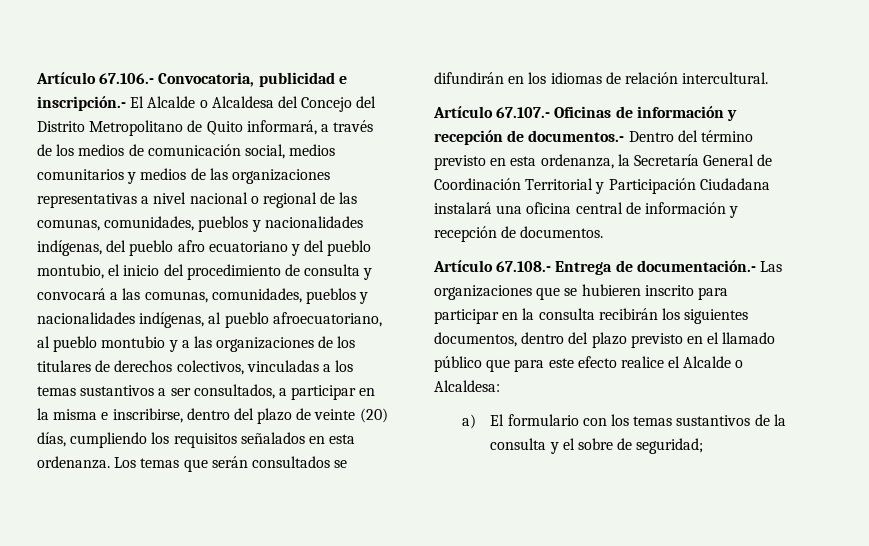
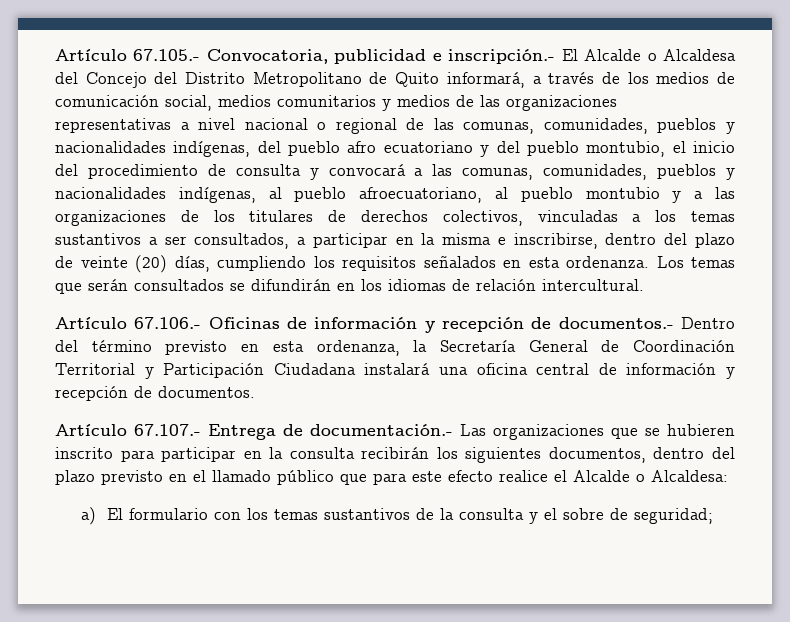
[36,72,155,84] Artículo 67.106.- -> [55,49,201,61] Artículo 67.105.-
[496,107,551,118] 67.107.- -> [134,317,202,329] 67.106.-
[496,261,552,272] 67.108.- -> [134,424,201,436] 67.107.-

